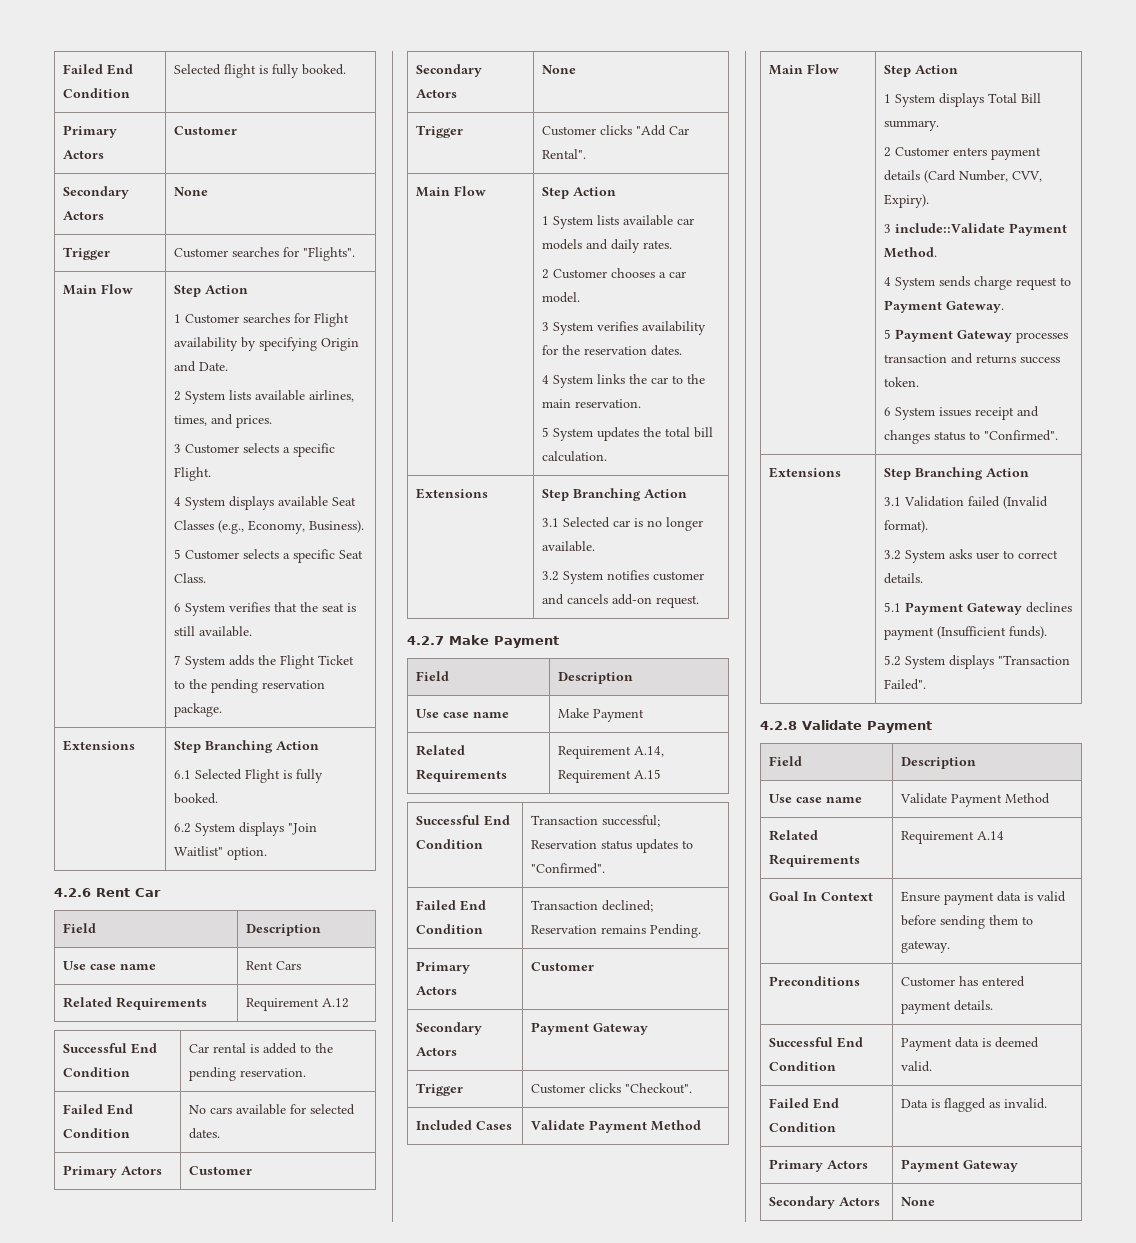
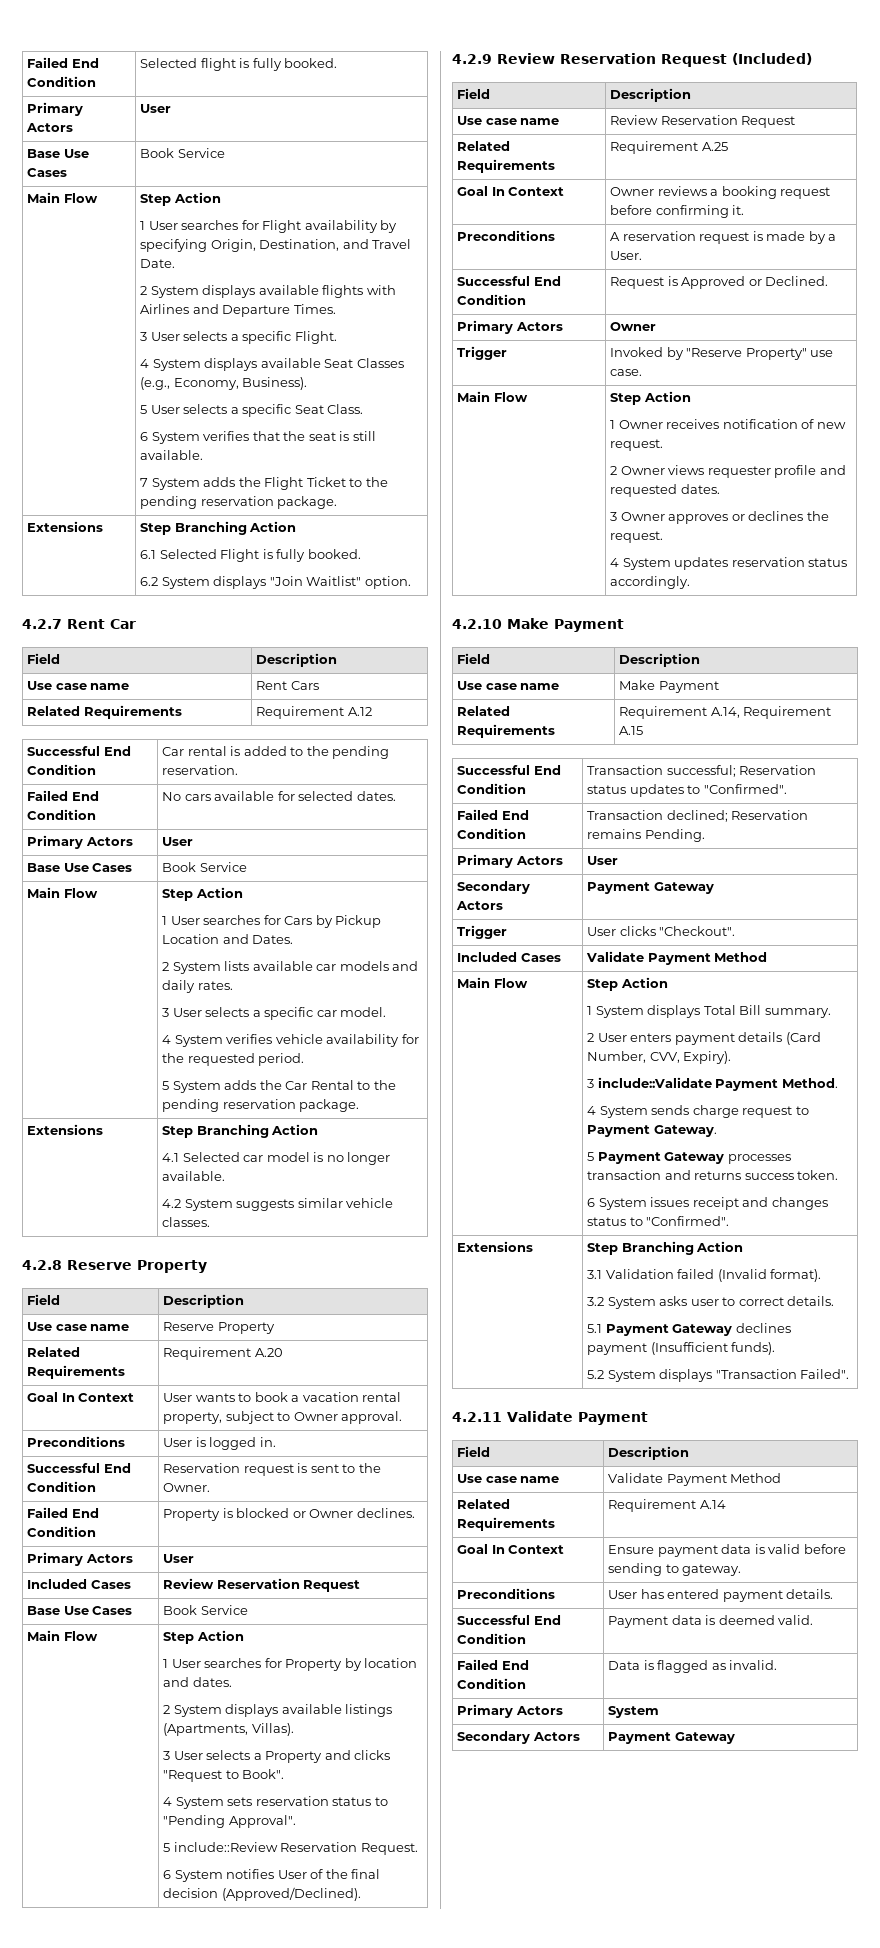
[174,126,238,135] [63,186,130,199] [63,211,105,220] [174,187,209,196] [63,247,111,260] [174,247,356,261] [63,284,134,295] [174,285,249,297] [174,314,240,324] Customer // Secondary Actors | None // Trigger | Customer searches for "Flights". // Main Flow | Step Action // 1 Customer -> [140,104,172,113] [27,149,89,158] [27,168,68,177] [140,148,225,158] [27,192,98,203] [140,192,221,206] [140,221,178,230] User // Base Use Cases | Book Service // Main Flow | Step Action // 1 User
[321,338,360,351] [174,361,197,372] Origin and -> [210,239,412,252] Origin, Destination, and Travel
[229,390,355,402] [174,414,273,428] [174,444,240,454] lists available airlines, times, and prices. // 3 Customer -> [202,285,396,298] [140,304,336,317] [140,332,180,341] displays available flights with Airlines and Departure Times. // 3 User
[185,550,240,560] Customer -> [150,405,180,414] User
[54,888,91,897] 4.2.6 -> [22,619,62,629] 4.2.7
[189,1166,253,1175] [416,64,483,77] [416,89,458,98] [542,65,577,74] [416,125,464,138] [542,125,690,136] [542,149,587,159] [416,186,487,197] [542,187,617,199] [542,216,550,225] Customer // Secondary Actors | None // Trigger | Customer clicks "Add Car Rental". // Main Flow | Step Action // 1 -> [162,837,194,846] [27,863,133,872] [162,862,247,872] [27,887,98,898] [162,887,243,901] [162,915,382,928] [162,934,294,944] [162,962,170,971] User // Base Use Cases | Book Service // Main Flow | Step Action // 1 User searches for Cars by Pickup Location and Dates. // 2
[542,268,667,279] 2 Customer chooses a -> [162,1007,314,1020] 3 User selects a specific
[542,321,639,335] 3 System verifies -> [162,1034,323,1047] 4 System verifies vehicle
[584,345,683,356] [542,374,706,388] [542,399,642,408] [542,427,714,441] [542,451,608,462] [416,488,489,499] [542,488,688,501] [542,518,560,527] reservation dates. // 4 System links the car to the main reservation. // 5 System updates the total bill calculation. // Extensions | Step Branching Action // 3.1 -> [187,1053,305,1066] [162,1080,396,1093] [162,1099,360,1112] [27,1124,104,1135] [162,1124,319,1138] [162,1153,180,1162] requested period. // 5 System adds the Car Rental to the pending reservation package. // Extensions | Step Branching Action // 4.1
(631, 523) none -> [266,1152,310,1162] model
[542,570,705,584] [542,594,700,608] [407,636,444,645] 3.2 System notifies customer and cancels add-on request. // 4.2.7 -> [162,1198,394,1211] [162,1217,211,1227] [22,1260,207,1273] [27,1294,61,1305] [163,1294,245,1308] [27,1322,130,1331] [163,1322,275,1334] [27,1347,81,1357] [27,1365,126,1379] [163,1347,283,1360] [27,1392,135,1402] [163,1392,402,1402] [163,1411,403,1424] [27,1436,126,1447] [163,1437,276,1450] [27,1463,131,1473] [27,1481,97,1492] [163,1463,381,1476] [163,1483,211,1492] [27,1507,99,1518] [27,1526,97,1537] [163,1508,415,1521] [27,1552,133,1566] [163,1554,195,1563] [27,1579,131,1589] [163,1578,361,1592] [27,1606,133,1615] [163,1605,248,1615] [27,1630,98,1641] [163,1630,244,1644] [163,1658,418,1671] [163,1677,232,1687] [163,1704,393,1717] [163,1723,294,1736] [163,1750,391,1763] [163,1769,285,1782] [163,1796,388,1809] [163,1815,296,1828] [163,1842,418,1855] [163,1869,381,1882] [163,1887,361,1901] [452,53,812,67] [457,88,491,99] [610,88,692,102] [457,116,560,125] [610,115,796,128] [457,141,511,151] [457,159,556,173] [610,141,728,154] [457,186,565,196] [610,186,831,199] [610,205,745,218] [457,230,556,241] [610,231,837,244] [610,251,643,260] [457,276,561,286] [457,294,527,305] [610,276,829,289] [457,320,563,334] [610,322,657,331] [457,346,508,360] [610,347,834,360] [610,369,643,376] [457,391,528,402] [610,391,691,405] [610,419,846,429] [610,439,664,451] [610,465,846,478] [610,484,720,497] [610,511,829,524] [610,531,664,543] [610,557,848,570] [610,576,691,589] [452,619,502,629] 4.2 System suggests similar vehicle classes. // 4.2.8 Reserve Property // Field | Description // Use case name | Reserve Property // Related Requirements | Requirement A.20 // Goal In Context | User wants to book a vacation rental property, subject to Owner approval. // Preconditions | User is logged in. // Successful End Condition | Reservation request is sent to the Owner. // Failed End Condition | Property is blocked or Owner declines. // Primary Actors | User // Included Cases | Review Reservation Request // Base Use Cases | Book Service // Main Flow | Step Action // 1 User searches for Property by location and dates. // 2 System displays available listings (Apartments, Villas). // 3 User selects a Property and clicks "Request to Book". // 4 System sets reservation status to "Pending Approval". // 5 include::Review Reservation Request. // 6 System notifies User of the final decision (Approved/Declined). // 4.2.9 Review Reservation Request (Included) // Field | Description // Use case name | Review Reservation Request // Related Requirements | Requirement A.25 // Goal In Context | Owner reviews a booking request before confirming it. // Preconditions | A reservation request is made by a User. // Successful End Condition | Request is Approved or Declined. // Primary Actors | Owner // Trigger | Invoked by "Reserve Property" use case. // Main Flow | Step Action // 1 Owner receives notification of new request. // 2 Owner views requester profile and requested dates. // 3 Owner approves or declines the request. // 4 System updates reservation status accordingly. // 4.2.10
[531,962,595,971] Customer -> [587,856,619,865] User
[531,1084,586,1094] Customer -> [587,927,617,936] User
[895,147,950,157] Customer -> [597,1033,627,1042] User
[760,721,797,730] 4.2.8 -> [452,1412,502,1422] 4.2.11
[989,915,1019,925] them -> (663, 1569) none
[901,977,956,987] Customer -> [608,1590,638,1599] User
[901,1159,1019,1172] [769,1196,881,1209] [901,1197,936,1206] Payment Gateway // Secondary Actors | None -> [608,1706,660,1718] [457,1731,580,1744] [608,1732,735,1744] System // Secondary Actors | Payment Gateway

